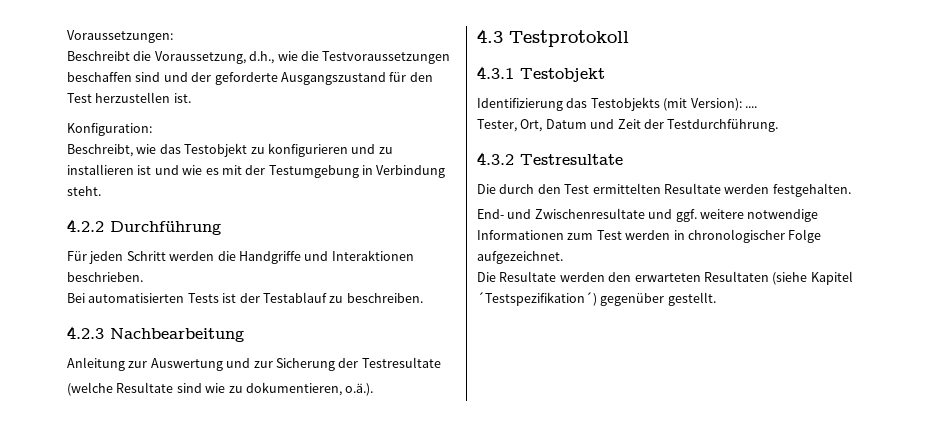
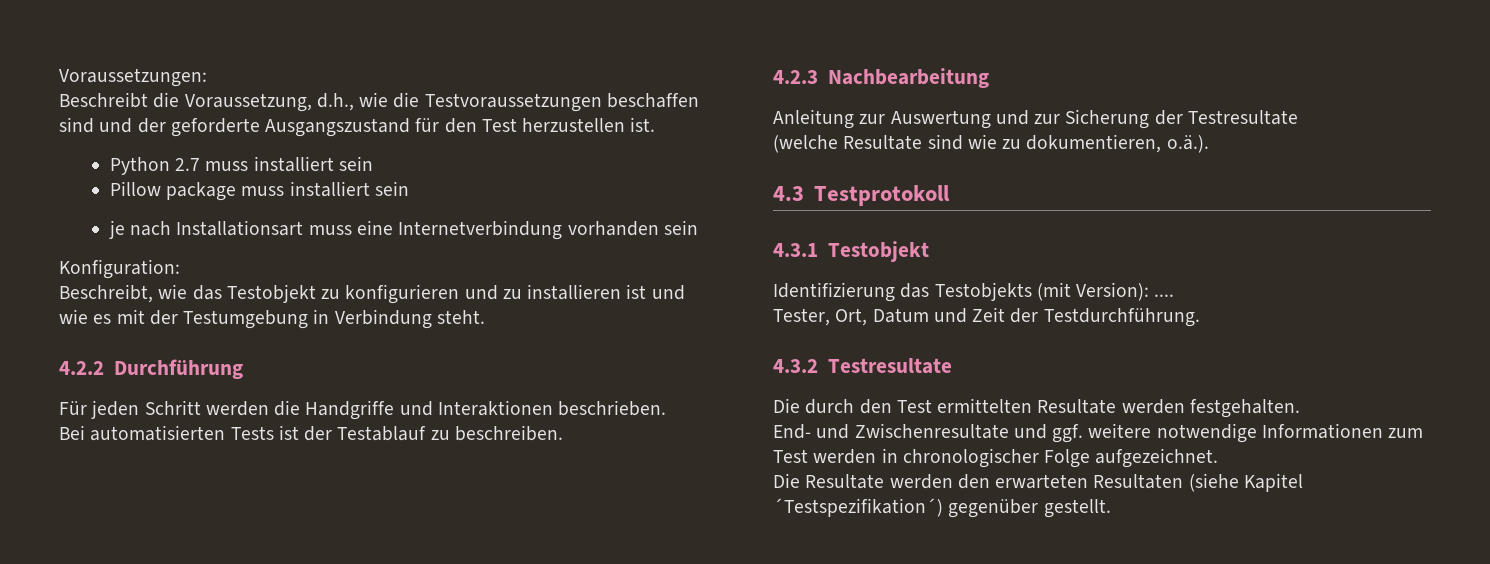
(191, 98) none -> [109,156,373,175] [109,181,409,201] [108,220,698,240] // Python 2.7 muss installiert sein // Pillow package muss installiert sein // je nach Installationsart muss eine Internetverbindung vorhanden sein

